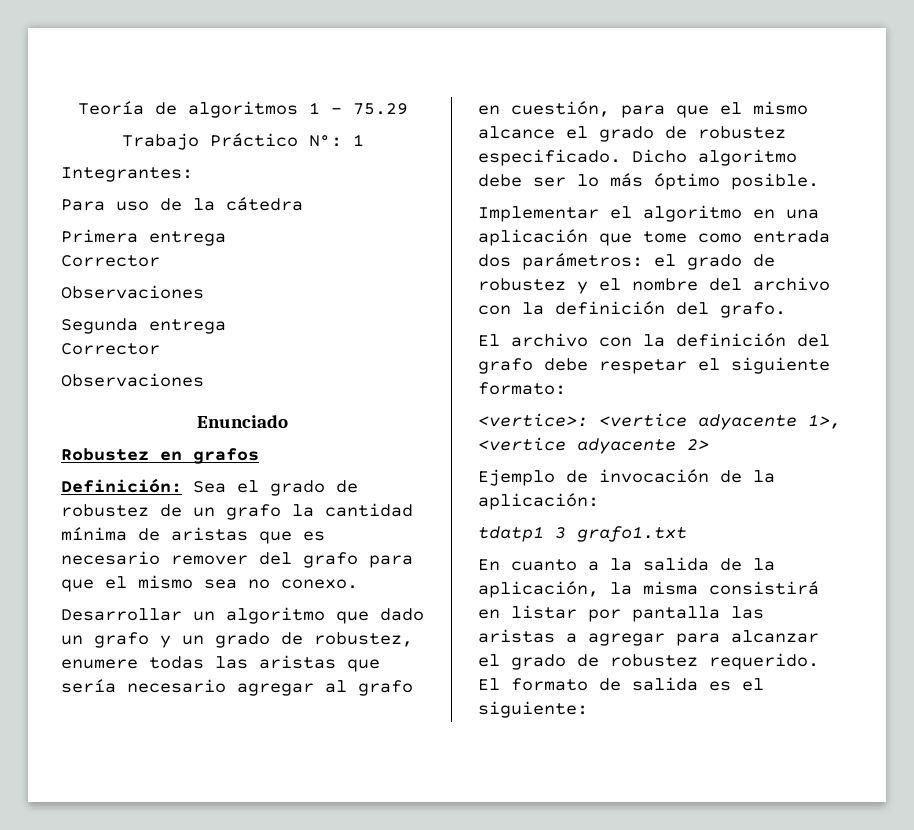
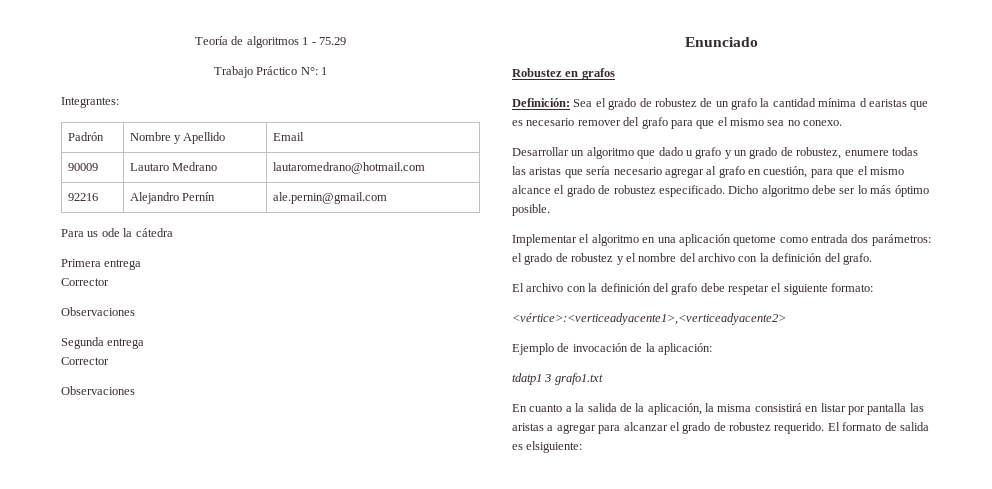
(193, 174) none -> [67,132,104,141] [129,132,226,144] [272,132,304,141] [67,163,98,171] [129,162,217,171] [272,162,425,174] [67,193,98,201] [129,192,215,204] [272,192,387,204] // Padrón | Nombre y Apellido | Email // 90009 | Lautaro Medrano | lautaromedrano@hotmail.com // 92216 | Alejandro Pernín | ale.pernin@gmail.com
[116,198,182,211] uso de -> [87,228,120,237] us ode
[138,527,248,541] de aristas -> [859,98,907,107] d earistas
[61,635,83,645] un -> [685,150,693,156] u
[599,231,687,246] que tome -> [733,235,777,246] quetome
[478,413,841,430] [478,437,709,454] <vertice>: <vertice adyacente 1>, <vertice adyacente 2> -> [512,313,786,325] <vértice>:<verticeadyacente1>,<verticeadyacente2>
[742,678,764,691] [478,701,588,718] el siguiente: -> [526,441,583,453] elsiguiente:

